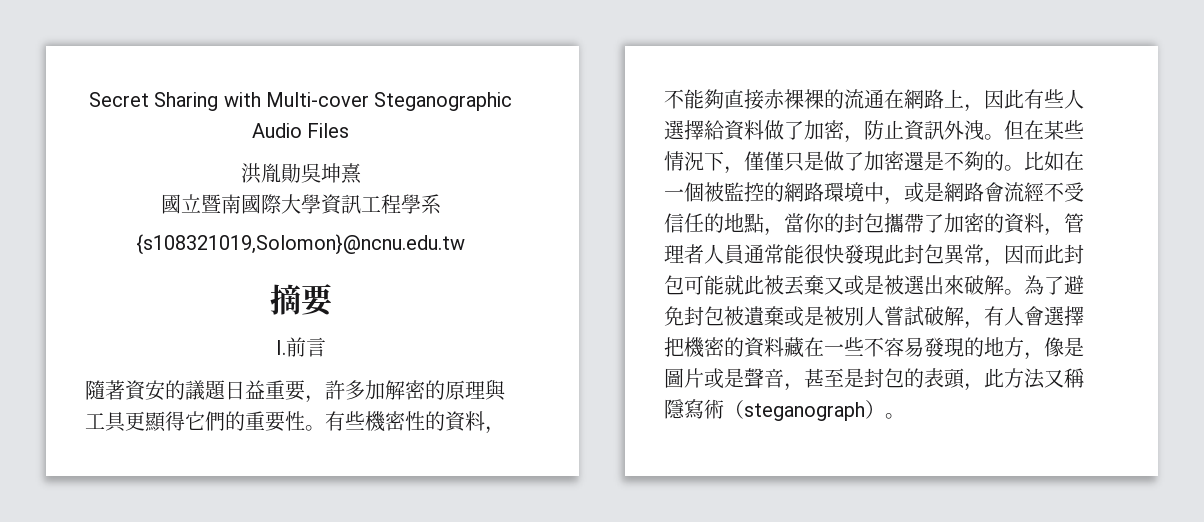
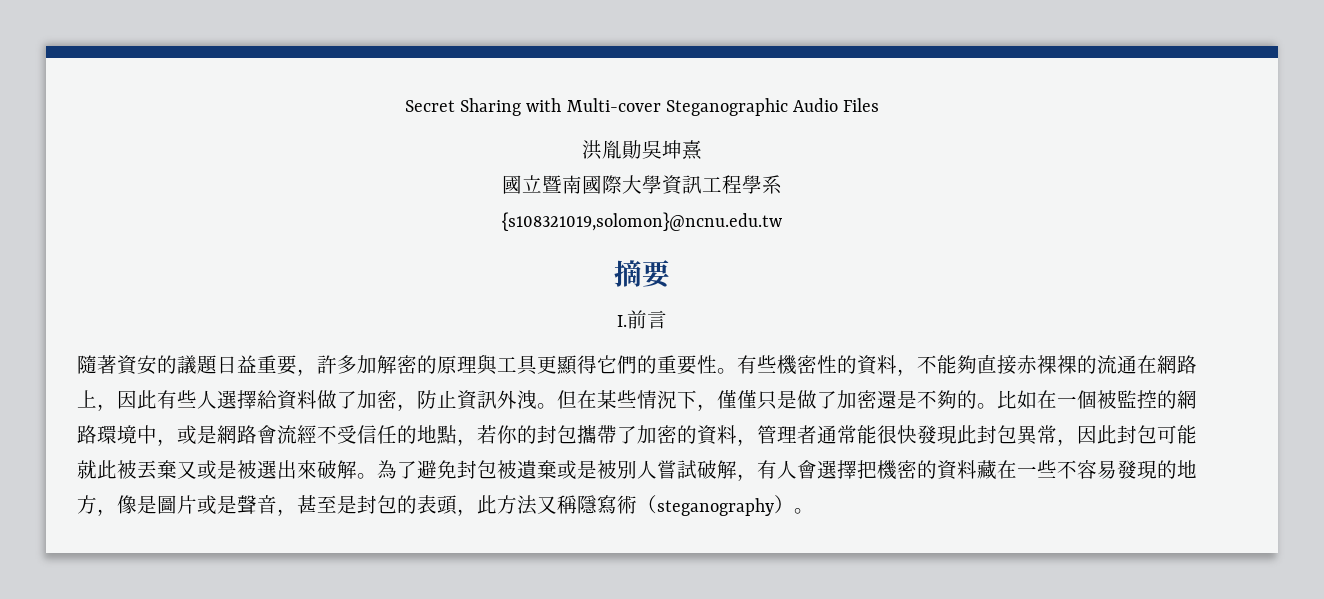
[136,234,465,255] {s108321019,Solomon}@ncnu.edu.tw -> [502,212,782,231] {s108321019,solomon}@ncnu.edu.tw
[784,213,804,233] 當 -> [477,425,497,444] 若
[704,244,744,264] 人員 -> (817, 434) none
[1024,245,1044,264] 而 -> (1097, 434) none
[744,402,865,421] steganograph -> [657,498,774,516] steganography

